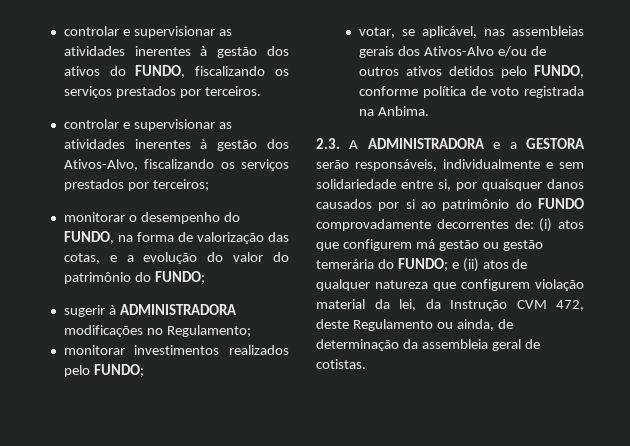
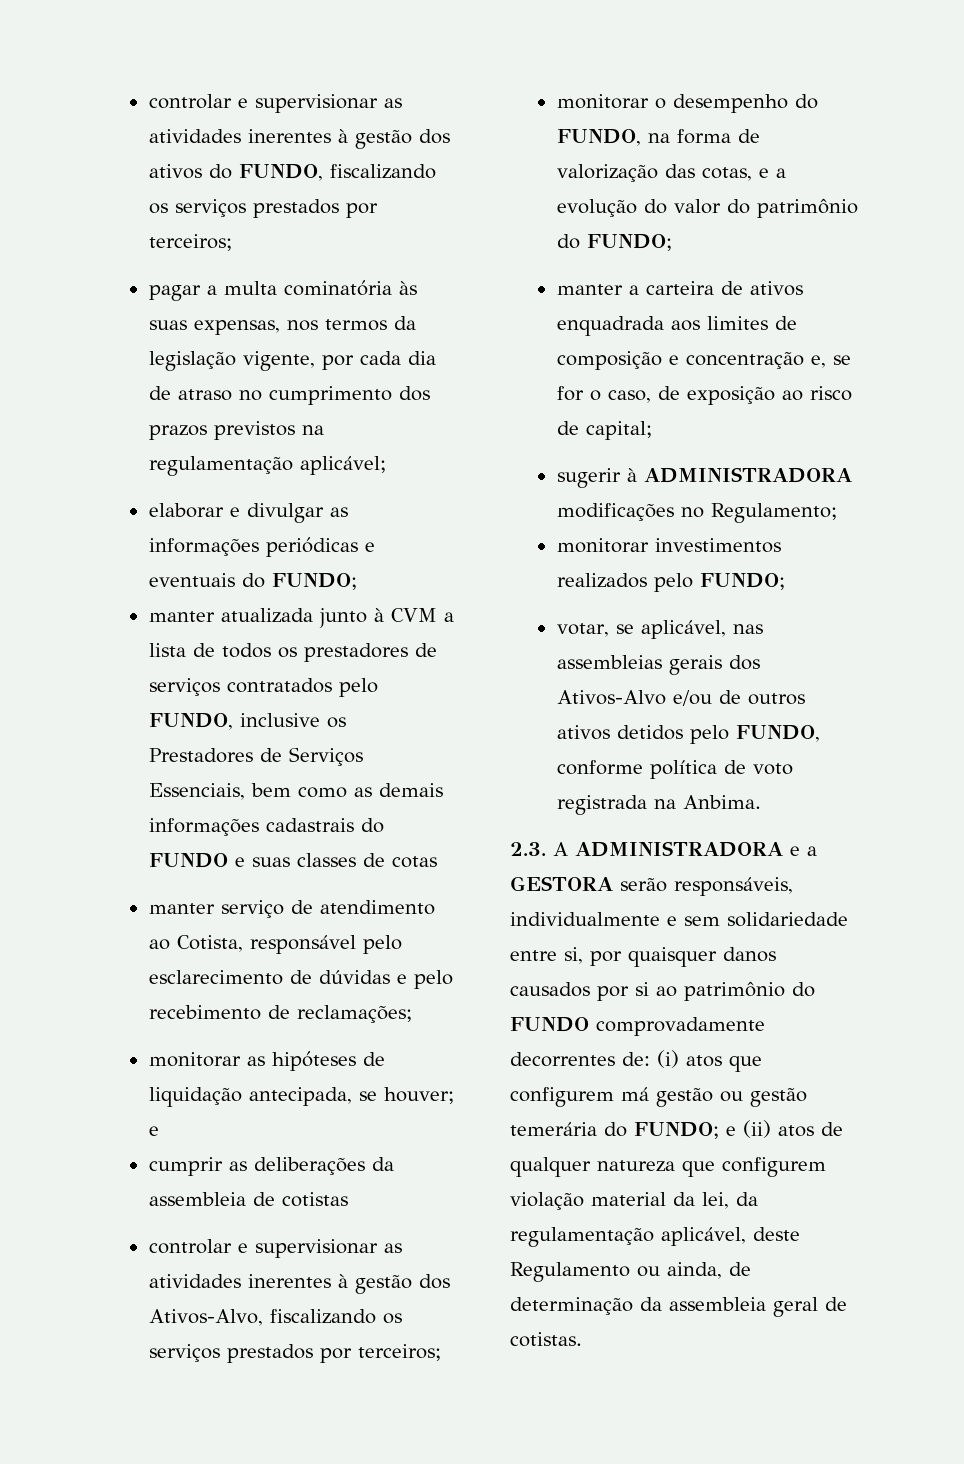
[204,86,261,96] terceiros. -> [148,234,232,251] [148,280,417,301] [148,316,416,335] [148,351,436,371] [148,386,430,405] [148,421,324,440] [148,456,386,476] [148,503,348,523] [148,537,375,557] [148,573,357,590] [148,608,454,628] [148,643,437,662] [148,678,378,697] [148,713,346,730] [148,747,363,766] [148,783,443,800] [148,818,384,836] [148,853,437,868] [148,900,435,918] [148,935,402,954] [148,970,453,989] [148,1005,412,1023] [148,1051,385,1071] [148,1087,454,1107] [148,1126,159,1136] [148,1157,394,1176] [148,1192,348,1207] terceiros; // pagar a multa cominatória às suas expensas, nos termos da legislação vigente, por cada dia de atraso no cumprimento dos prazos previstos na regulamentação aplicável; // elaborar e divulgar as informações periódicas e eventuais do FUNDO; // manter atualizada junto à CVM a lista de todos os prestadores de serviços contratados pelo FUNDO, inclusive os Prestadores de Serviços Essenciais, bem como as demais informações cadastrais do FUNDO e suas classes de cotas // manter serviço de atendimento ao Cotista, responsável pelo esclarecimento de dúvidas e pelo recebimento de reclamações; // monitorar as hipóteses de liquidação antecipada, se houver; e // cumprir as deliberações da assembleia de cotistas
(205, 277) none -> [556,281,803,296] [556,316,797,336] [556,351,851,370] [556,386,852,405] [556,421,652,440] // manter a carteira de ativos enquadrada aos limites de composição e concentração e, se for o caso, de exposição ao risco de capital;
[450,300,584,311] Instrução CVM 472, -> [510,1227,746,1247] regulamentação aplicável,

